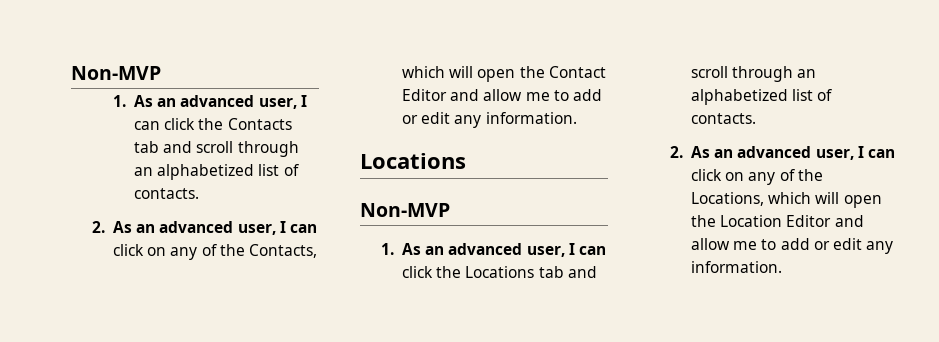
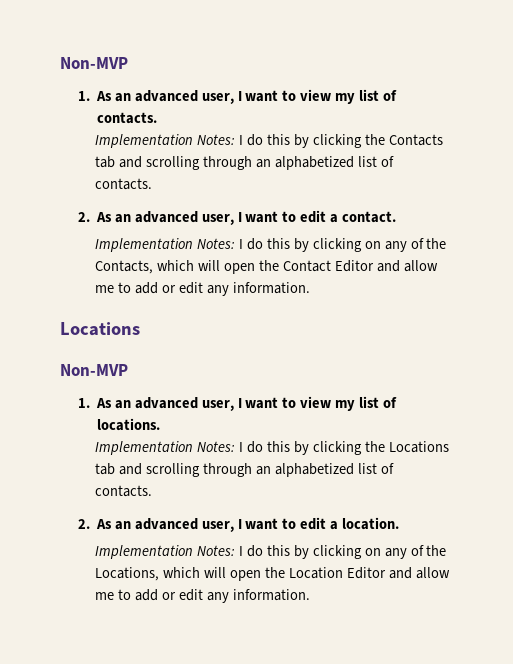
[71,66,161,80] [113,95,307,109] [134,118,196,130] Non-MVP // 1. As an advanced user, I can click -> [60,57,128,69] [77,89,398,104] [96,112,157,124] [95,134,362,148] Non-MVP // 1. As an advanced user, I want to view my list of contacts. // Implementation Notes: I do this by clicking
[196,141,234,153] scroll -> [146,156,201,170] scrolling
[289,224,317,233] [113,244,145,256] can click -> [245,210,397,223] [95,238,362,252] want to edit a contact. // Implementation Notes: I do this by clicking
[578,246,606,255] [402,266,434,278] can click -> [245,396,398,411] [96,418,160,431] [95,441,362,455] want to view my list of locations. // Implementation Notes: I do this by clicking
[691,66,729,78] scroll -> [146,463,201,477] scrolling
[867,149,895,158] [691,169,723,181] can click -> [245,517,400,530] [95,545,362,559] want to edit a location. // Implementation Notes: I do this by clicking

